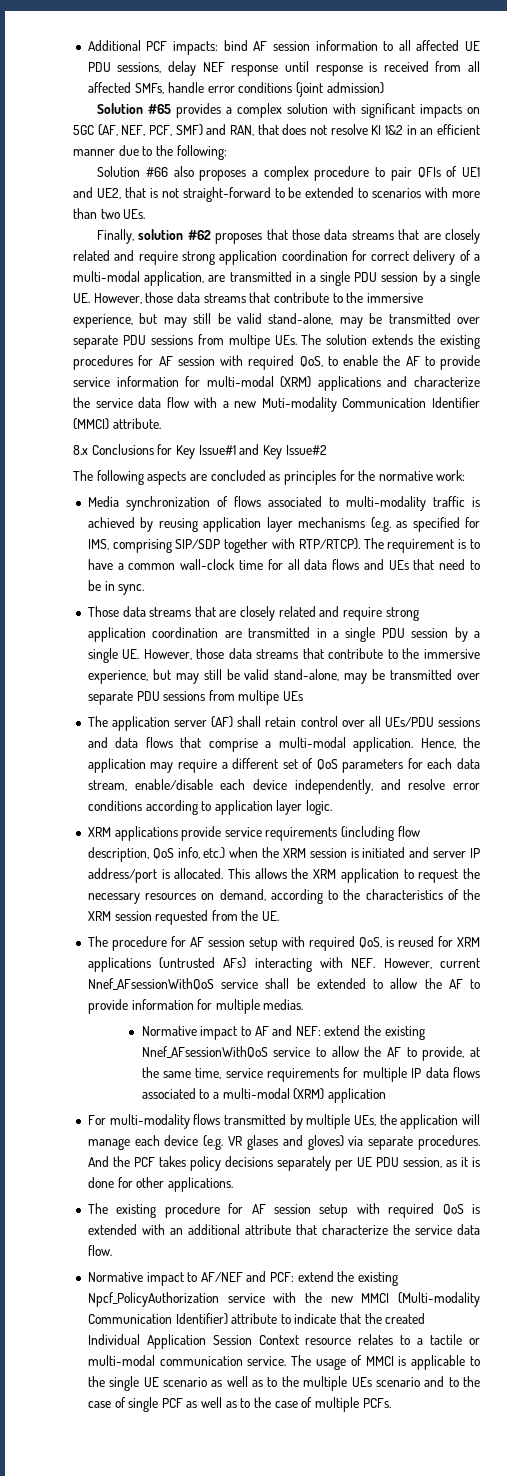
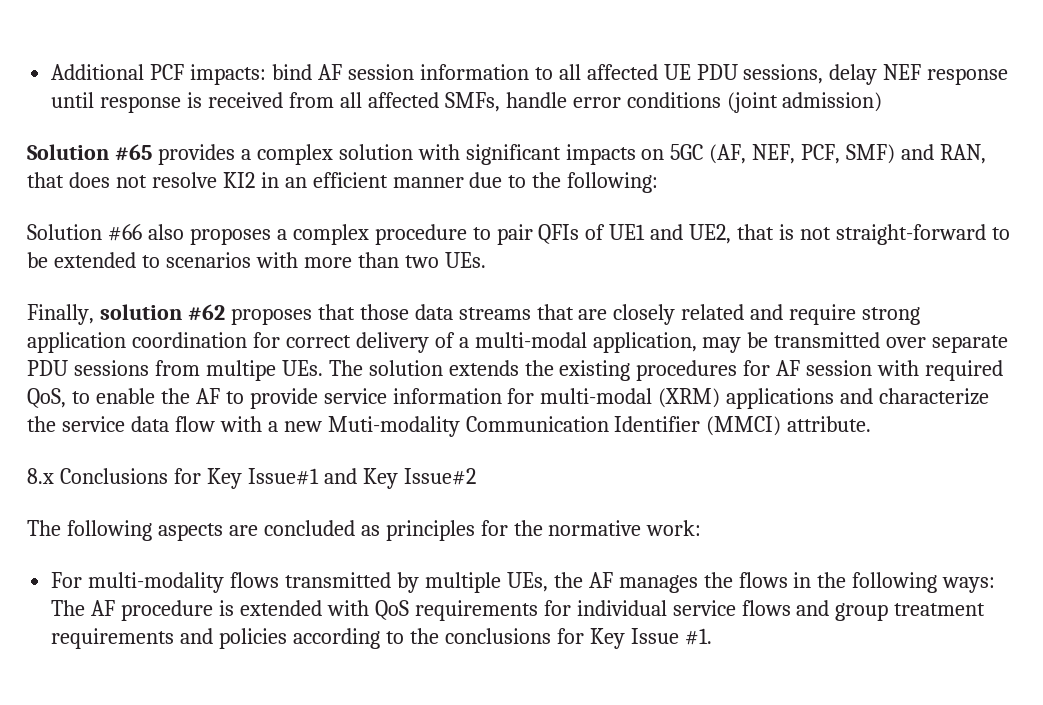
[371,125,403,135] KI 1&2 -> [222,172,255,188] KI2
[208,271,481,286] [73,292,423,304] [73,313,334,328] are transmitted in a single PDU session by a single UE. However, those data streams that contribute to the immersive experience, but may still be valid stand-alone, -> (697, 342) none
[87,496,481,511] [87,517,480,532] [87,538,480,553] [87,559,481,570] [87,580,145,595] [87,606,419,621] [87,627,481,642] [87,648,480,663] [87,669,480,684] [87,690,304,705] [87,716,480,731] [87,737,480,752] [87,758,480,773] [87,779,480,794] [87,800,333,815] [87,826,420,841] [87,847,480,862] [87,868,480,883] [87,889,480,904] [87,910,280,925] [87,936,480,951] [87,957,481,972] [87,978,481,990] [87,999,304,1014] [141,1025,425,1040] [141,1046,480,1061] [141,1067,481,1082] [141,1088,386,1103] // Media synchronization of flows associated to multi-modality traffic is achieved by reusing application layer mechanisms (e.g. as specified for IMS, comprising SIP/SDP together with RTP/RTCP). The requirement is to have a common wall-clock time for all data flows and UEs that need to be in sync. // Those data streams that are closely related and require strong application coordination are transmitted in a single PDU session by a single UE. However, those data streams that contribute to the immersive experience, but may still be valid stand-alone, may be transmitted over separate PDU sessions from multipe UEs // The application server (AF) shall retain control over all UEs/PDU sessions and data flows that comprise a multi-modal application. Hence, the application may require a different set of QoS parameters for each data stream, enable/disable each device independently, and resolve error conditions according to application layer logic. // XRM applications provide service requirements (including flow description, QoS info, etc.) when the XRM session is initiated and server IP address/port is allocated. This allows the XRM application to request the necessary resources on demand, according to the characteristics of the XRM session requested from the UE. // The procedure for AF session setup with required QoS, is reused for XRM applications (untrusted AFs) interacting with NEF. However, current Nnef_AFsessionWithQoS service shall be extended to allow the AF to provide information for multiple medias. // Normative impact to AF and NEF: extend the existing Nnef_AFsessionWithQoS service to allow the AF to provide, at the same time, service requirements for multiple IP data flows associated to a multi-modal (XRM) application -> (702, 528) none
[400,1114,480,1129] [87,1135,480,1150] [87,1156,481,1171] [87,1177,233,1192] [87,1203,481,1218] [87,1224,480,1235] [87,1245,112,1256] [87,1271,398,1286] [87,1292,480,1307] [87,1313,426,1325] [87,1334,481,1349] [87,1355,480,1370] [87,1376,480,1391] [87,1397,391,1412] application will manage each device (e.g. VR glases and gloves) via separate procedures. And the PCF takes policy decisions separately per UE PDU session, as it is done for other applications. // The existing procedure for AF session setup with required QoS is extended with an additional attribute that characterize the service data flow. // Normative impact to AF/NEF and PCF: extend the existing Npcf_PolicyAuthorization service with the new MMCI (Multi-modality Communication Identifier) attribute to indicate that the created Individual Application Session Context resource relates to a tactile or multi-modal communication service. The usage of MMCI is applicable to the single UE scenario as well as to the multiple UEs scenario and to the case of single PCF as well as to the case of multiple PCFs. -> [588,572,996,593] [51,600,986,621] [51,628,712,649] AF manages the flows in the following ways: The AF procedure is extended with QoS requirements for individual service flows and group treatment requirements and policies according to the conclusions for Key Issue #1.

